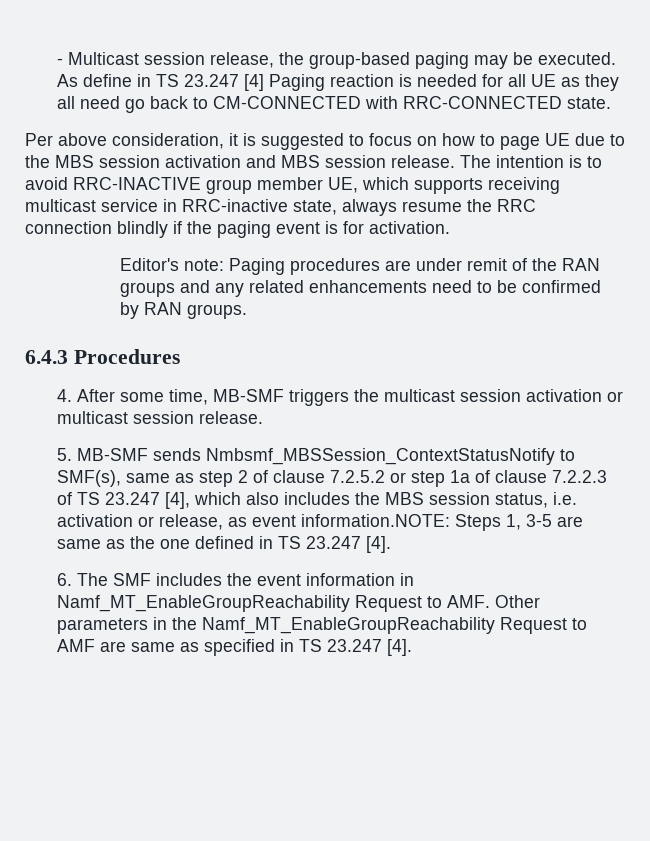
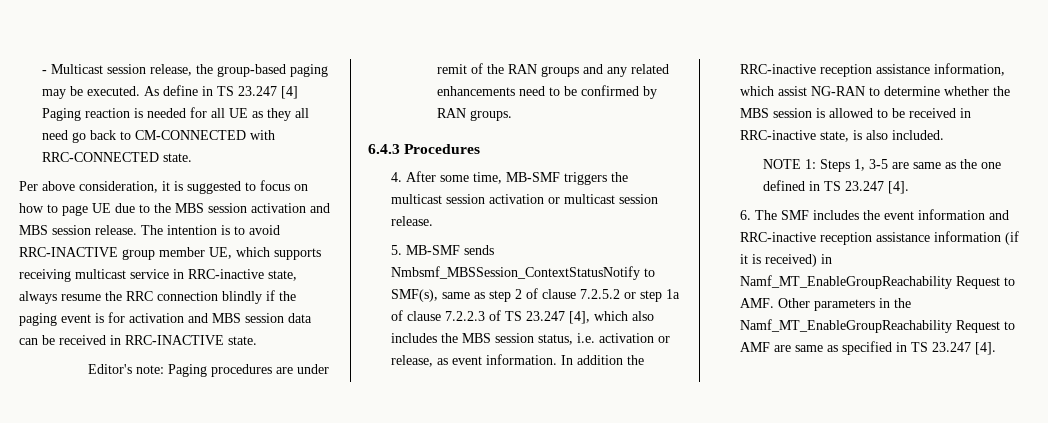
[369,221,450,234] activation. -> [129,313,312,323] [19,335,257,345] activation and MBS session data can be received in RRC-INACTIVE state.
[300,514,450,527] information.NOTE: -> [486,354,645,365] [740,63,1006,77] [740,86,1011,96] [740,108,972,118] [740,130,945,142] [763,159,817,169] information. In addition the RRC-inactive reception assistance information, which assist NG-RAN to determine whether the MBS session is allowed to be received in RRC-inactive state, is also included. // NOTE 1:
(395, 579) none -> [989,210,1010,220] [740,231,1020,245] [740,254,818,267] and RRC-inactive reception assistance information (if it is received)

